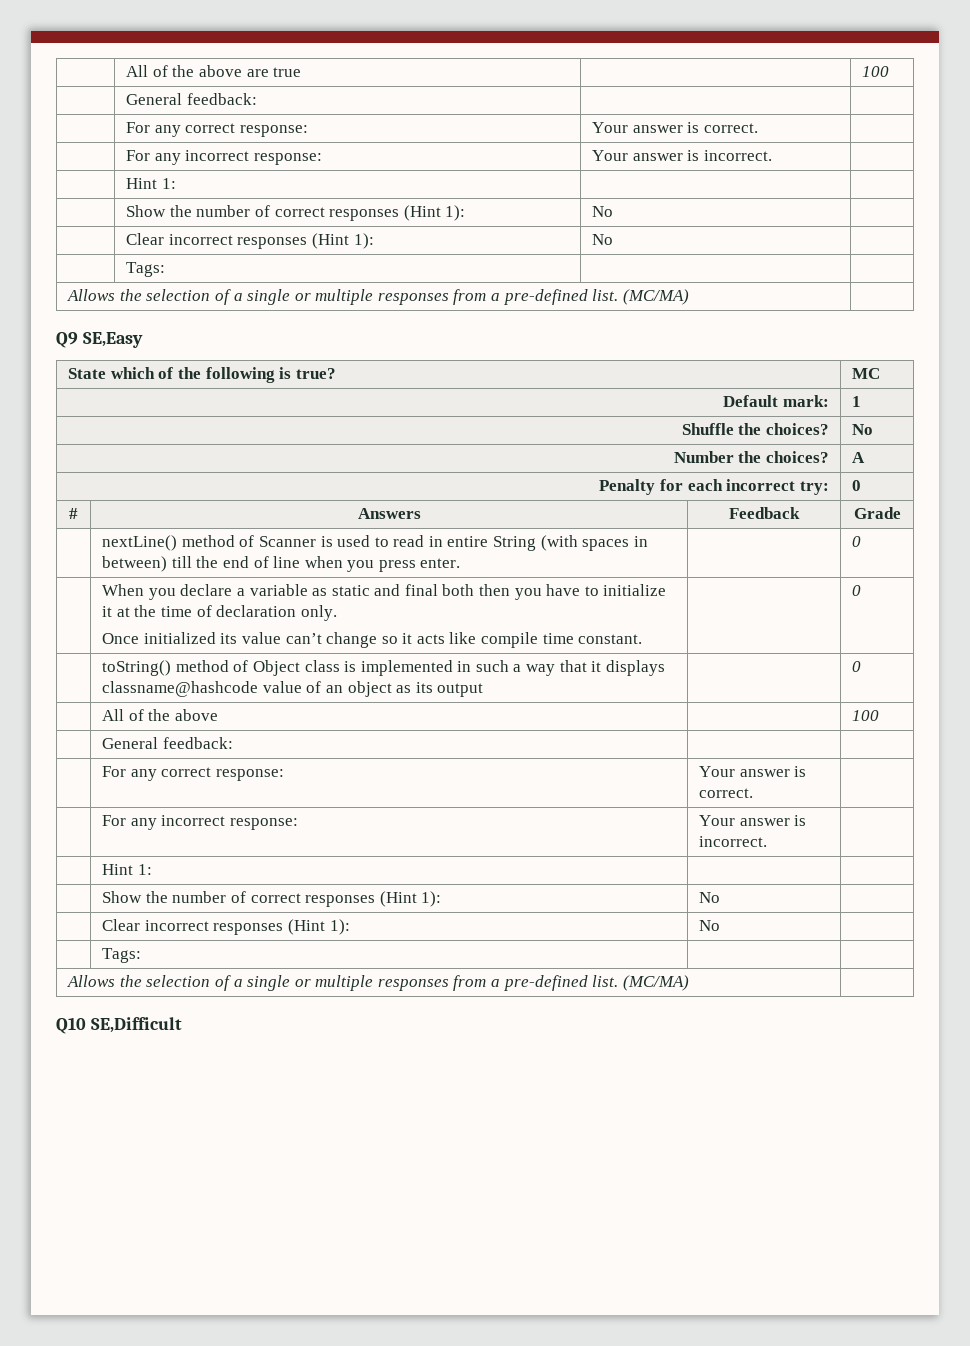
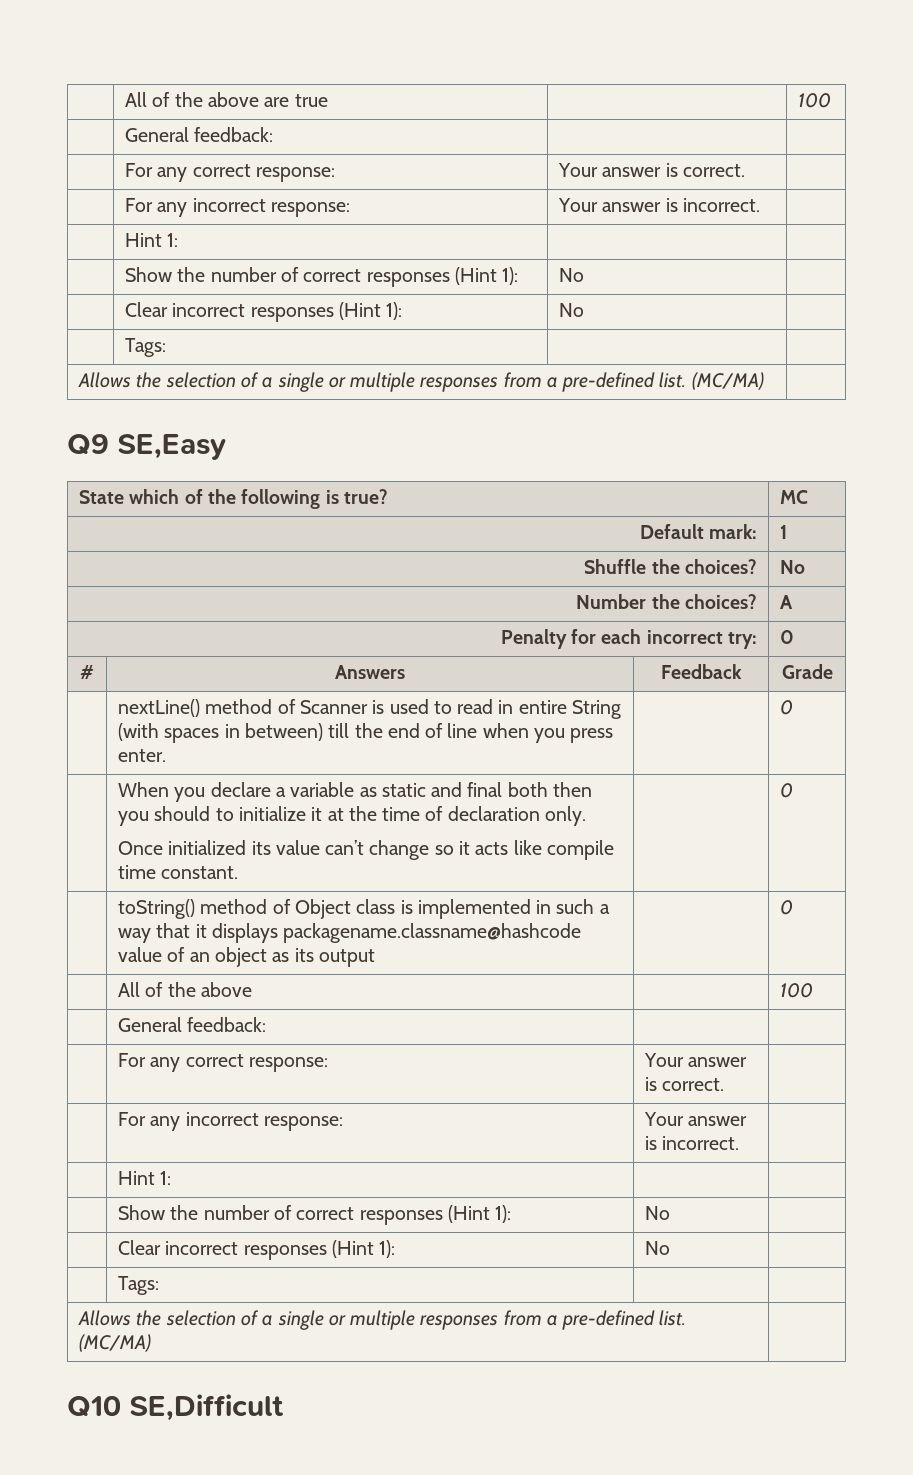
[546,584,581,596] have -> [154,806,211,821] should
[102,681,259,697] classname@hashcode -> [283,923,582,943] packagename.classname@hashcode

